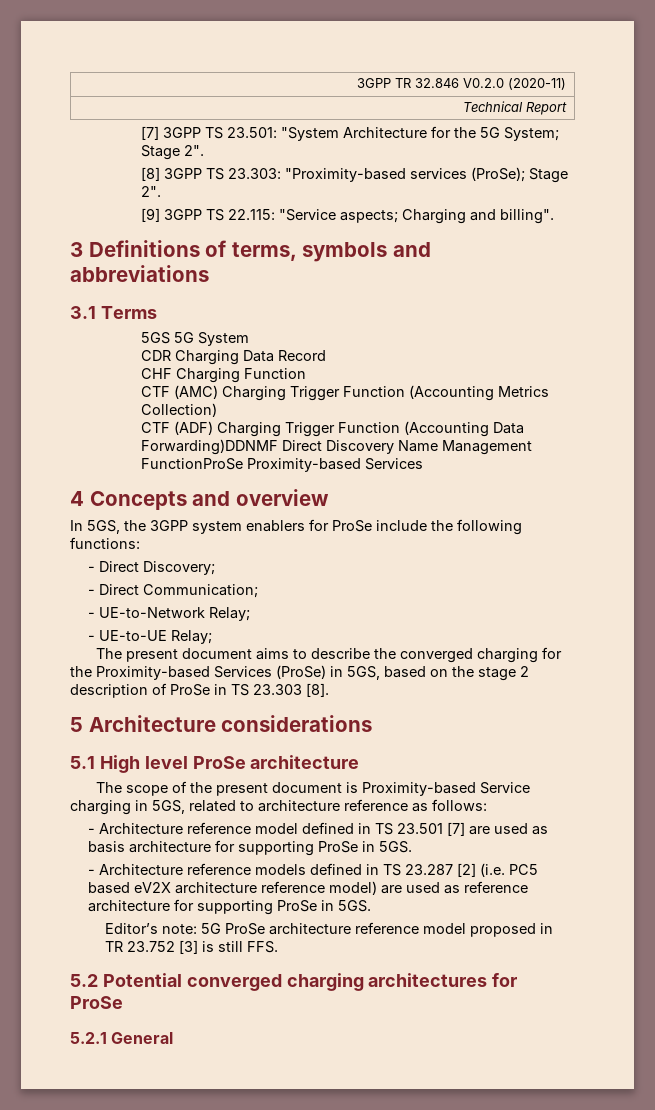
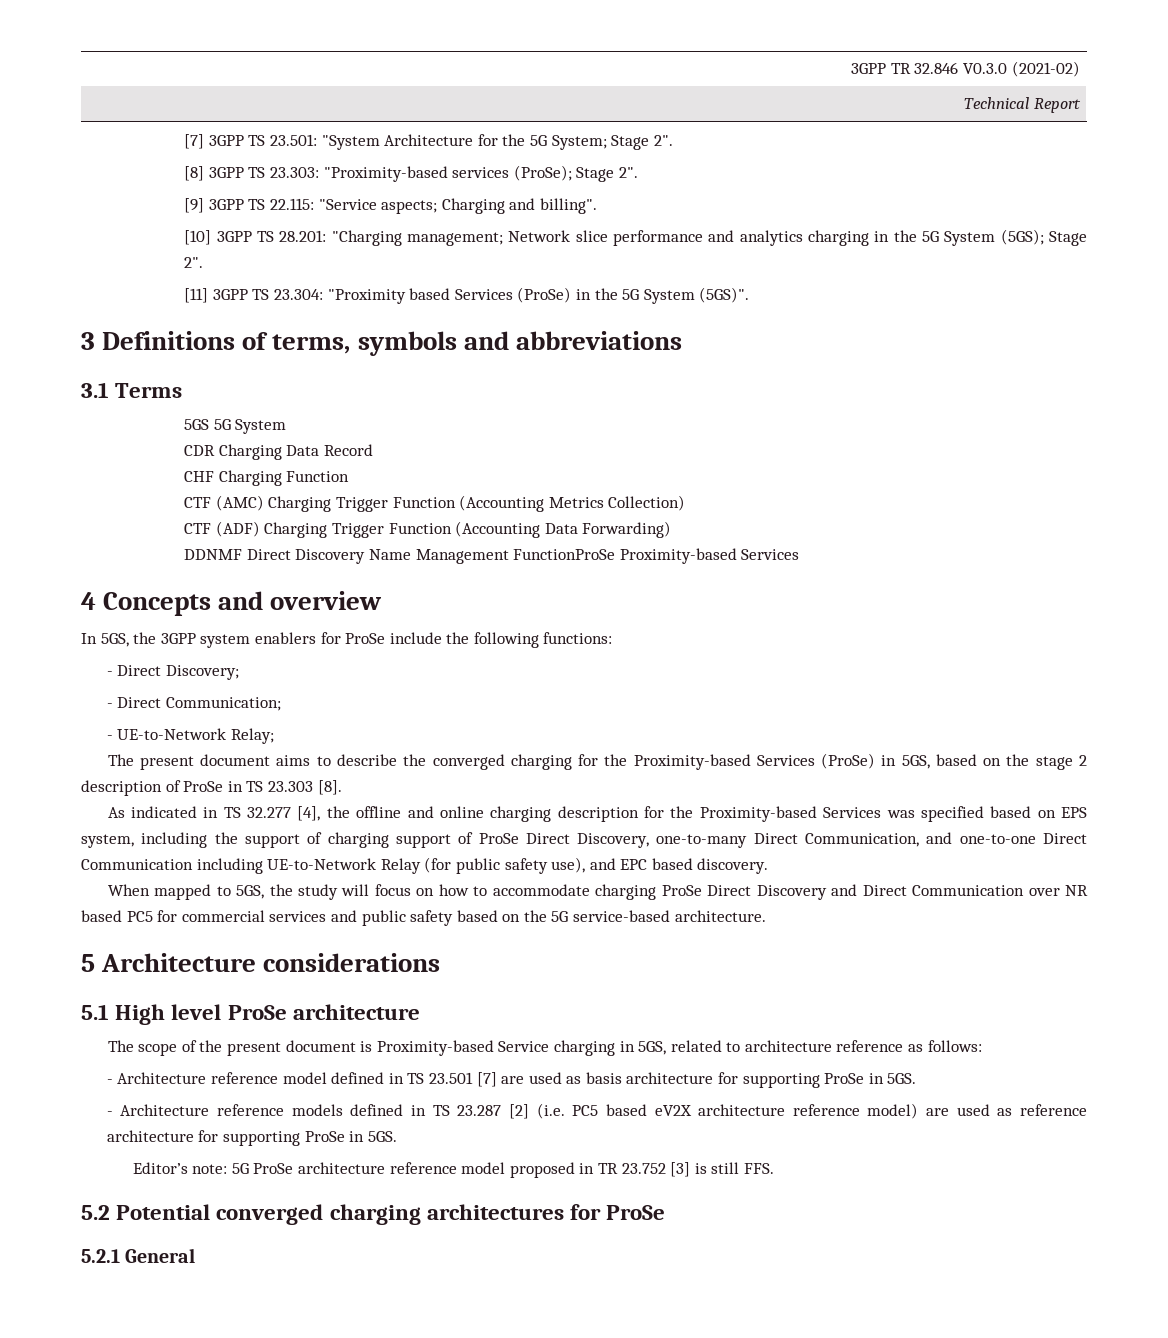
[462,78,566,90] V0.2.0 (2020-11) -> [963,61,1080,77] V0.3.0 (2021-02)
(554, 216) none -> [184,229,1087,246] [184,257,204,268] [184,287,750,304] // [10] 3GPP TS 28.201: "Charging management; Network slice performance and analytics charging in the 5G System (5GS); Stage 2". // [11] 3GPP TS 23.304: "Proximity based Services (ProSe) in the 5G System (5GS)".
[140,439,278,455] Forwarding)DDNMF -> [582,521,672,538] [184,549,243,560] Forwarding) // DDNMF
[87,630,212,644] // - UE-to-UE Relay; -> (274, 736) none
(329, 690) none -> [107,806,1088,822] [81,832,1087,848] [81,857,769,874] [107,884,1088,900] [81,910,766,926] // As indicated in TS 32.277 [4], the offline and online charging description for the Proximity-based Services was specified based on EPS system, including the support of charging support of ProSe Direct Discovery, one-to-many Direct Communication, and one-to-one Direct Communication including UE-to-Network Relay (for public safety use), and EPC based discovery. // When mapped to 5GS, the study will focus on how to accommodate charging ProSe Direct Discovery and Direct Communication over NR based PC5 for commercial services and public safety based on the 5G service-based architecture.

